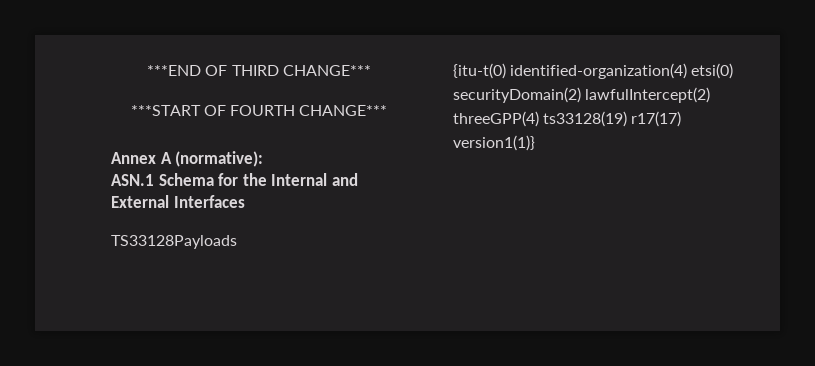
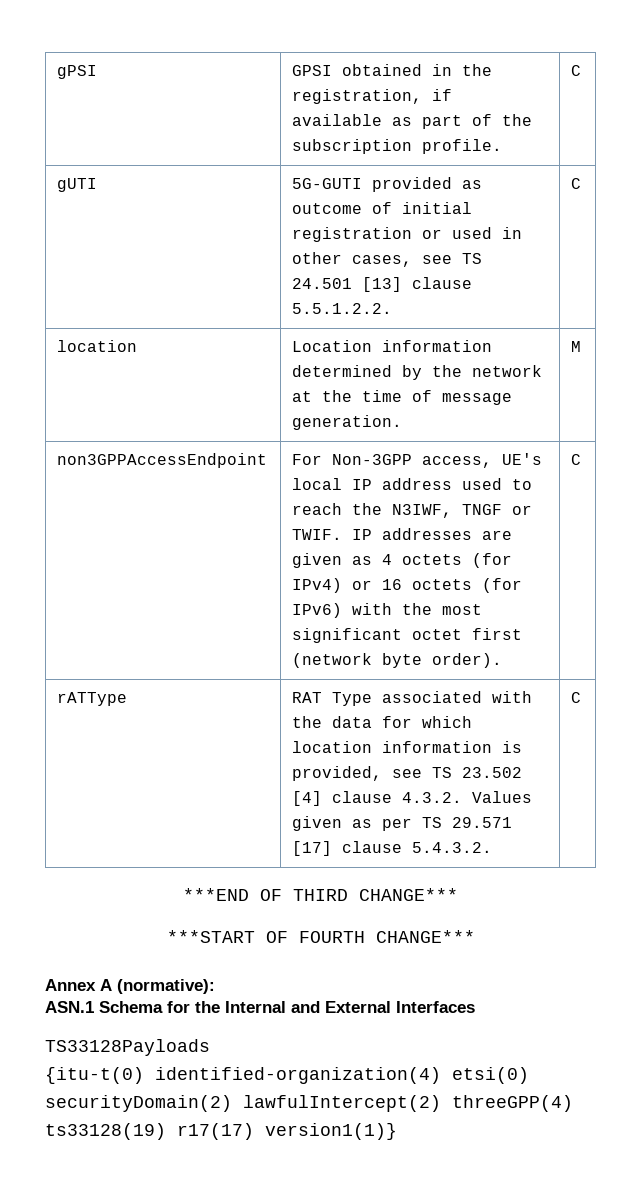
(147, 70) none -> [57,65,98,79] [292,64,493,76] [292,89,453,104] [292,114,533,129] [292,139,503,154] [571,65,582,76] [57,178,98,192] [292,177,483,192] [292,202,473,214] [292,227,523,242] [292,252,483,267] [292,277,473,292] [292,303,393,314] [571,178,582,189] [57,340,138,352] [292,340,493,352] [292,365,543,380] [292,390,513,405] [292,415,403,430] [571,341,582,352] [57,453,268,468] [292,453,543,468] [292,478,533,490] [292,503,533,518] [292,528,513,540] [292,553,513,568] [292,578,523,593] [292,603,483,618] [292,628,523,643] [292,653,503,668] [571,454,582,465] [57,692,128,706] [292,691,533,706] [292,716,473,728] [292,741,523,753] [292,766,523,781] [292,791,533,806] [292,816,513,831] [292,841,493,856] [571,692,582,703] gPSI | GPSI obtained in the registration, if available as part of the subscription profile. | C // gUTI | 5G-GUTI provided as outcome of initial registration or used in other cases, see TS 24.501 [13] clause 5.5.1.2.2. | C // location | Location information determined by the network at the time of message generation. | M // non3GPPAccessEndpoint | For Non-3GPP access, UE's local IP address used to reach the N3IWF, TNGF or TWIF. IP addresses are given as 4 octets (for IPv4) or 16 octets (for IPv6) with the most significant octet first (network byte order). | C // rATType | RAT Type associated with the data for which location information is provided, see TS 23.502 [4] clause 4.3.2. Values given as per TS 29.571 [17] clause 5.4.3.2. | C //

